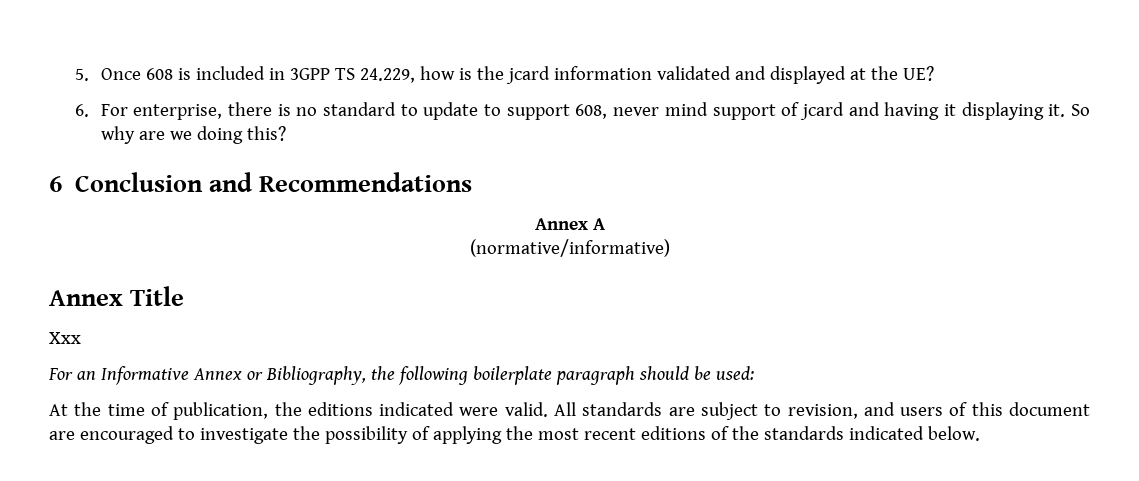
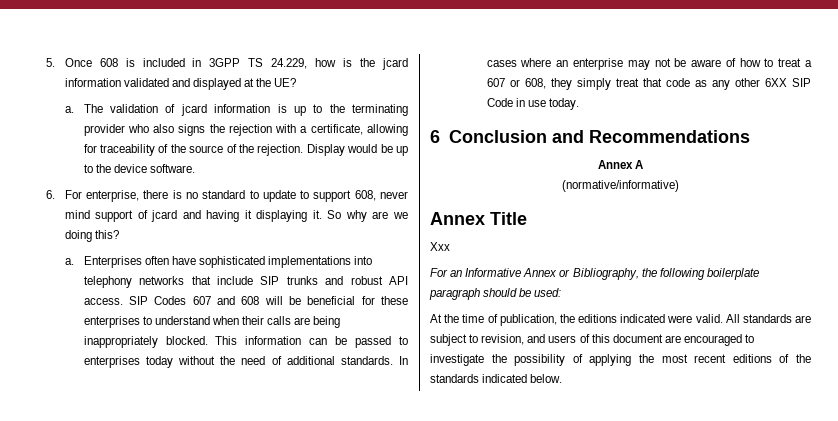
(934, 73) none -> [64,104,408,116] [83,124,409,136] [83,144,408,156] [83,164,195,173] // a. The validation of jcard information is up to the terminating provider who also signs the rejection with a certificate, allowing for traceability of the source of the rejection. Display would be up to the device software.
(286, 133) none -> [64,256,373,268] [83,276,408,288] [83,296,408,305] [83,316,341,328] [83,336,408,348] [83,356,408,368] [486,58,812,70] [486,78,811,90] [486,98,579,110] // a. Enterprises often have sophisticated implementations into telephony networks that include SIP trunks and robust API access. SIP Codes 607 and 608 will be beneficial for these enterprises to understand when their calls are being inappropriately blocked. This information can be passed to enterprises today without the need of additional standards. In cases where an enterprise may not be aware of how to treat a 607 or 608, they simply treat that code as any other 6XX SIP Code in use today.

